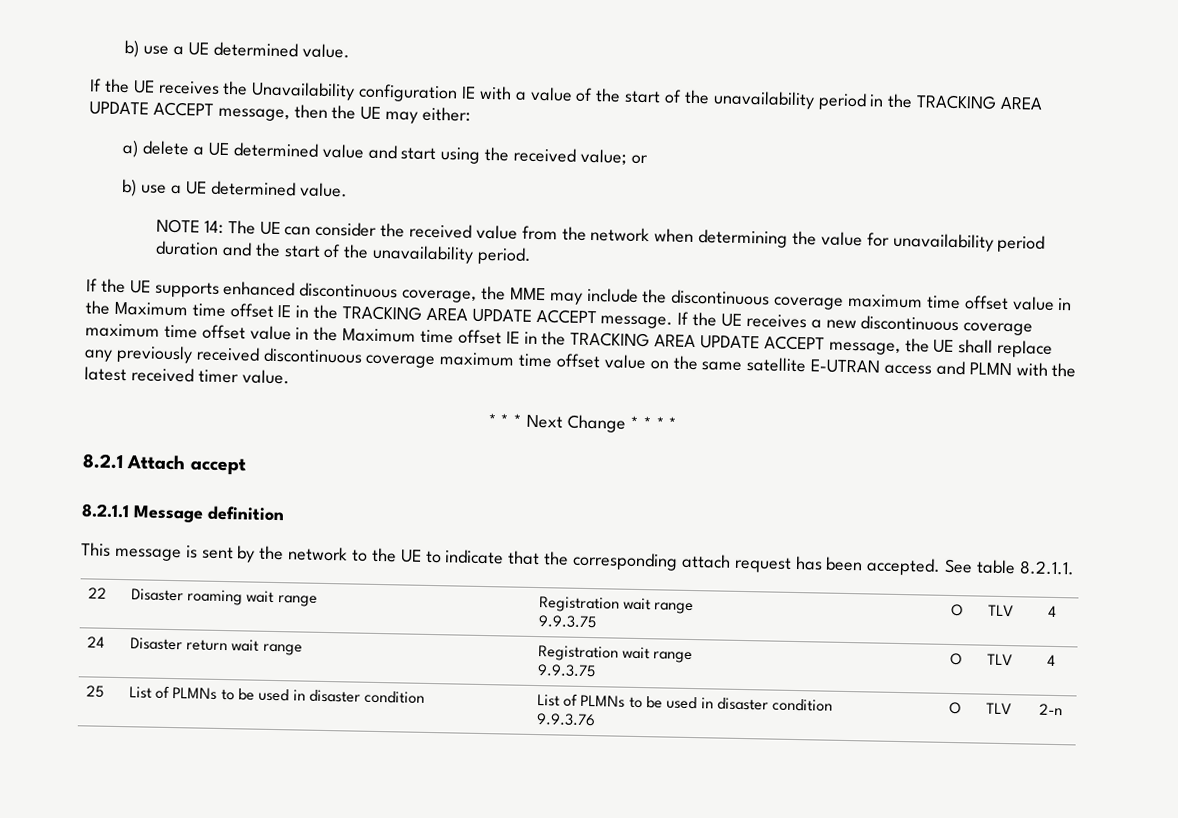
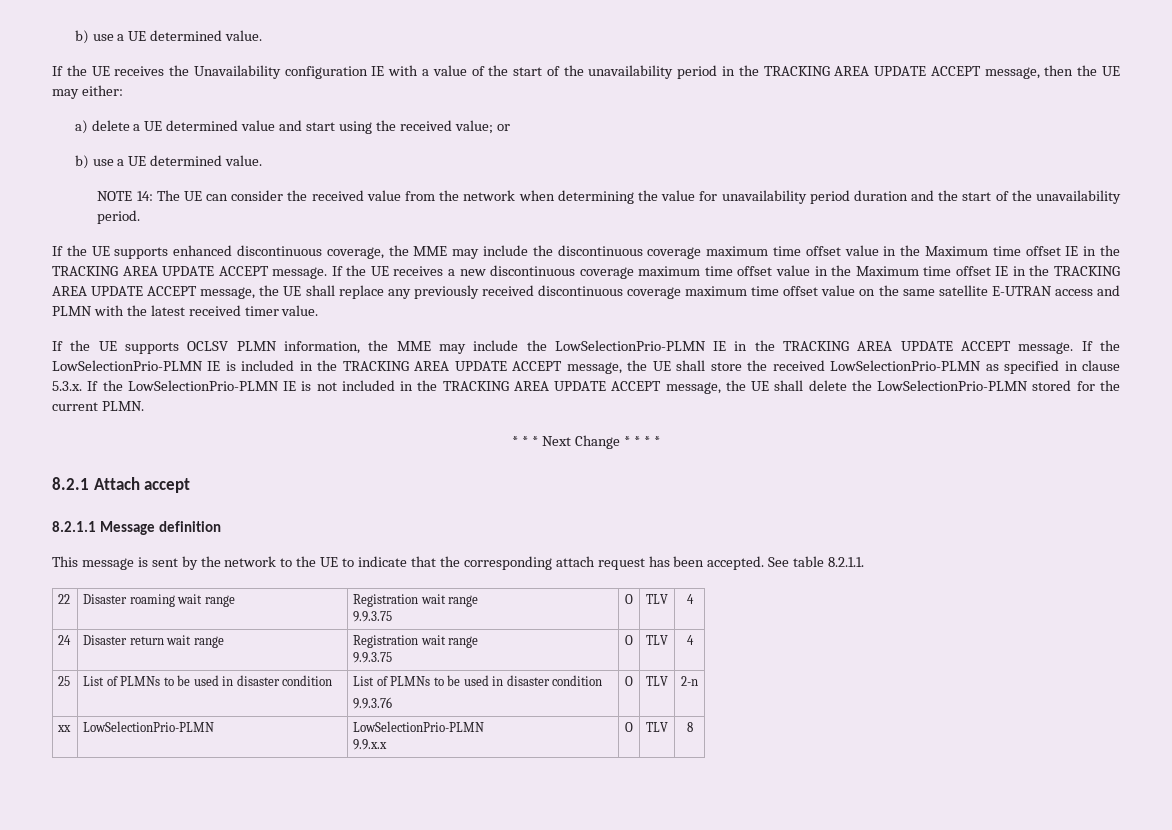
(290, 377) none -> [52,340,1121,354] [52,360,1120,374] [52,380,1120,394] [52,401,144,411] // If the UE supports OCLSV PLMN information, the MME may include the LowSelectionPrio-PLMN IE in the TRACKING AREA UPDATE ACCEPT message. If the LowSelectionPrio-PLMN IE is included in the TRACKING AREA UPDATE ACCEPT message, the UE shall store the received LowSelectionPrio-PLMN as specified in clause 5.3.x. If the LowSelectionPrio-PLMN IE is not included in the TRACKING AREA UPDATE ACCEPT message, the UE shall delete the LowSelectionPrio-PLMN stored for the current PLMN.
(1063, 709) none -> [57,725,72,732] [83,721,215,732] [353,721,485,732] [353,739,388,750] [625,722,633,732] [646,722,668,732] [686,722,693,732] // xx | LowSelectionPrio-PLMN | LowSelectionPrio-PLMN // 9.9.x.x | O | TLV | 8

